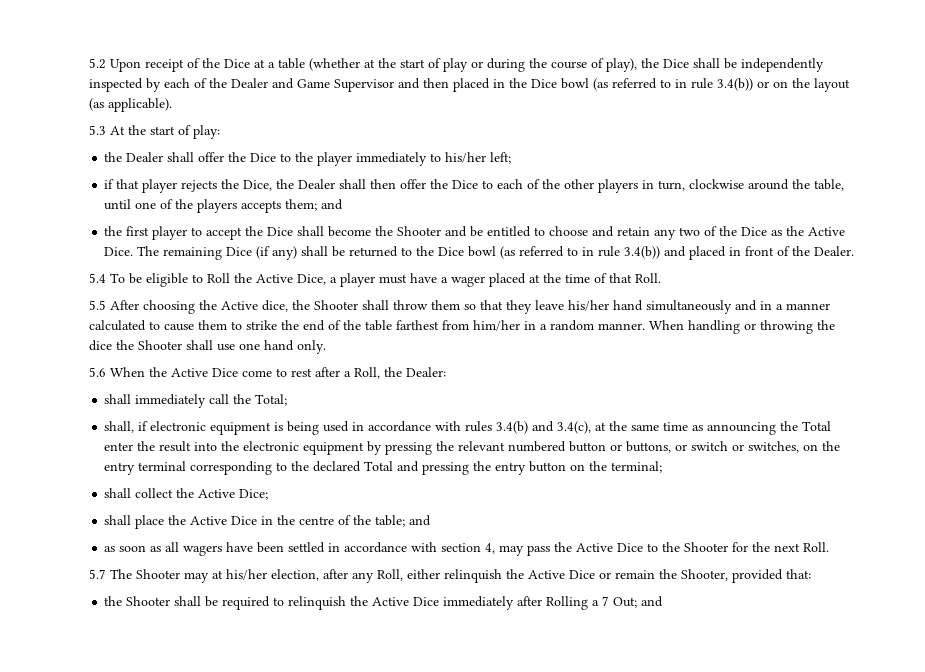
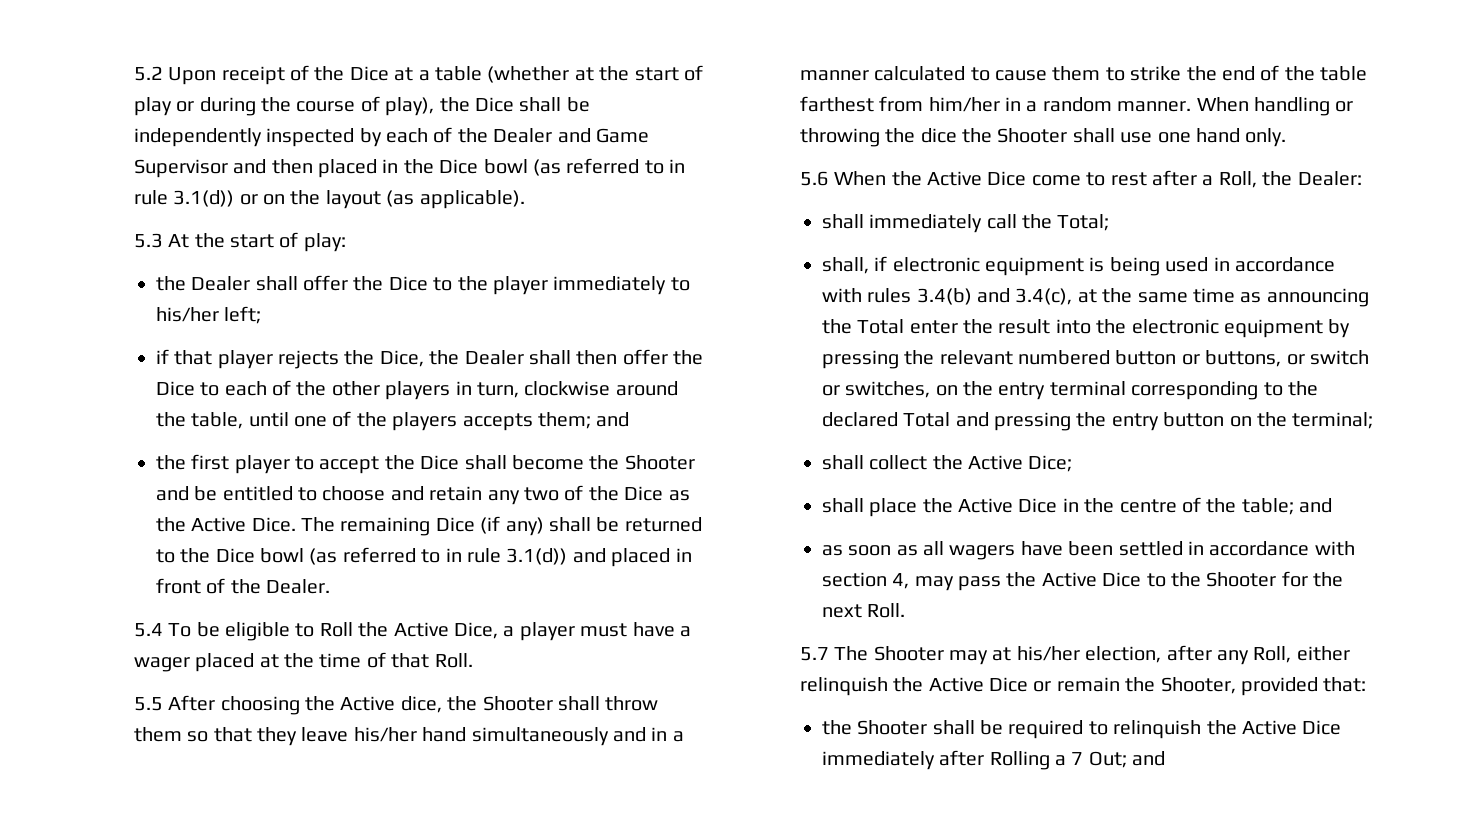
[716,78,753,91] 3.4(b)) -> [173,190,235,207] 3.1(d))
[624,246,661,259] 3.4(b)) -> [506,548,568,565] 3.1(d))

